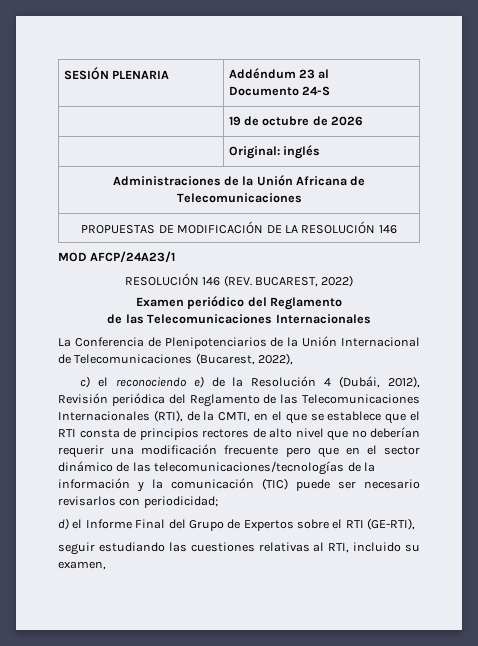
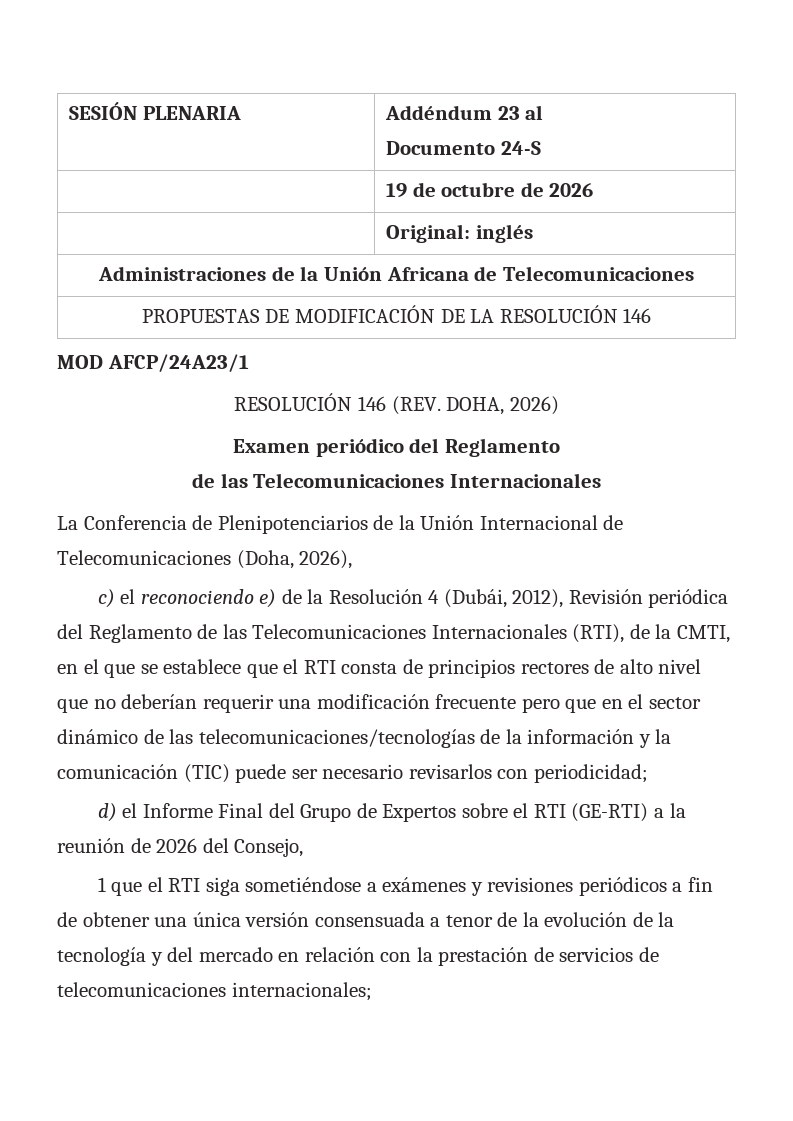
[254,275,354,287] BUCAREST, 2022) -> [446,396,559,415] DOHA, 2026)
[195,353,294,365] (Bucarest, 2022), -> [236,550,353,569] (Doha, 2026),
[367,518,416,530] [58,542,420,555] [58,561,106,570] (GE-RTI), // seguir estudiando las cuestiones relativas al RTI, incluido su examen, -> [571,803,686,822] [57,838,304,857] [97,877,714,896] [57,912,675,927] [57,947,659,966] [57,982,372,1001] (GE-RTI) a la reunión de 2026 del Consejo, // 1 que el RTI siga sometiéndose a exámenes y revisiones periódicos a fin de obtener una única versión consensuada a tenor de la evolución de la tecnología y del mercado en relación con la prestación de servicios de telecomunicaciones internacionales;

